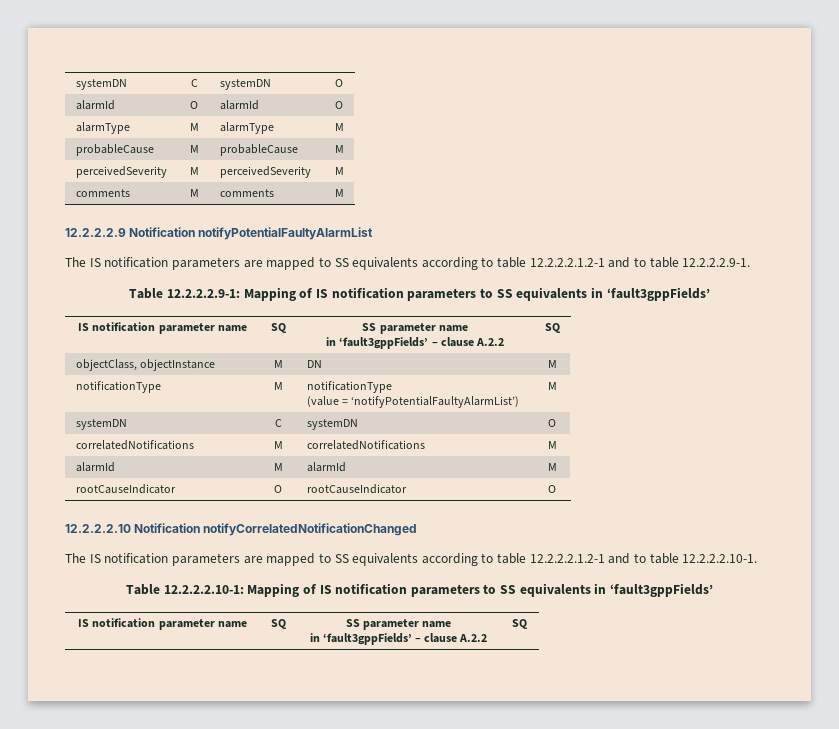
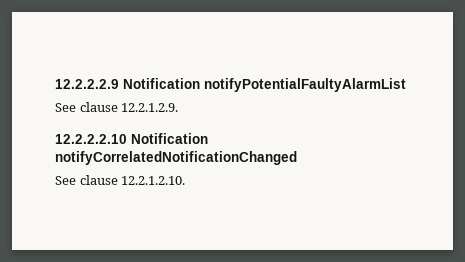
[75,79,127,90] [190,79,198,87] [219,79,271,90] [335,79,343,87] [75,100,115,110] [190,101,198,109] [219,100,259,110] [335,101,343,109] [75,122,130,134] [189,123,199,131] [219,122,274,134] [334,123,344,131] [75,144,154,156] [189,145,199,153] [219,144,298,156] [334,145,344,153] [75,166,167,178] [189,167,199,175] [219,166,311,178] [334,167,344,175] [75,189,130,197] [189,189,199,197] [219,189,274,197] [334,189,344,197] [65,227,374,240] [65,257,751,270] [129,287,710,301] [78,322,247,334] [270,323,287,333] [362,323,468,334] [326,337,504,349] [544,323,561,333] [75,359,215,371] [273,360,283,368] [306,360,322,368] [547,360,557,368] [75,381,161,393] [273,382,283,390] [306,381,392,393] [306,396,520,408] [547,382,557,390] [75,419,127,430] [274,419,282,427] [306,419,358,430] [548,419,556,427] [75,440,194,450] [273,441,283,449] [306,440,425,450] [547,441,557,449] [75,462,115,472] [273,463,283,471] [306,462,346,472] [547,463,557,471] [75,484,176,494] [274,485,282,493] [306,484,407,494] [548,485,556,493] [65,523,418,536] [65,553,758,566] [125,583,714,597] [78,618,247,630] [270,619,287,629] [345,619,452,630] [309,633,488,645] [512,619,528,629] systemDN | C | systemDN | O // alarmId | O | alarmId | O // alarmType | M | alarmType | M // probableCause | M | probableCause | M // perceivedSeverity | M | perceivedSeverity | M // comments | M | comments | M // 12.2.2.2.9 Notification notifyPotentialFaultyAlarmList // The IS notification parameters are mapped to SS equivalents according to table 12.2.2.2.1.2-1 and to table 12.2.2.2.9-1. // Table 12.2.2.2.9-1: Mapping of IS notification parameters to SS equivalents in ‘fault3gppFields’ // IS notification parameter name | SQ | SS parameter name // in ‘fault3gppFields’ – clause A.2.2 | SQ // objectClass, objectInstance | M | DN | M // notificationType | M | notificationType // (value = ‘notifyPotentialFaultyAlarmList’) | M // systemDN | C | systemDN | O // correlatedNotifications | M | correlatedNotifications | M // alarmId | M | alarmId | M // rootCauseIndicator | O | rootCauseIndicator | O // 12.2.2.2.10 Notification notifyCorrelatedNotificationChanged // The IS notification parameters are mapped to SS equivalents according to table 12.2.2.2.1.2-1 and to table 12.2.2.2.10-1. // Table 12.2.2.2.10-1: Mapping of IS notification parameters to SS equivalents in ‘fault3gppFields’ // IS notification parameter name | SQ | SS parameter name // in ‘fault3gppFields’ – clause A.2.2 | SQ -> [55,78,406,92] [55,102,179,112] [55,133,208,144] [55,151,297,165] [55,175,186,185] 12.2.2.2.9 Notification notifyPotentialFaultyAlarmList // See clause 12.2.1.2.9. // 12.2.2.2.10 Notification notifyCorrelatedNotificationChanged // See clause 12.2.1.2.10.

